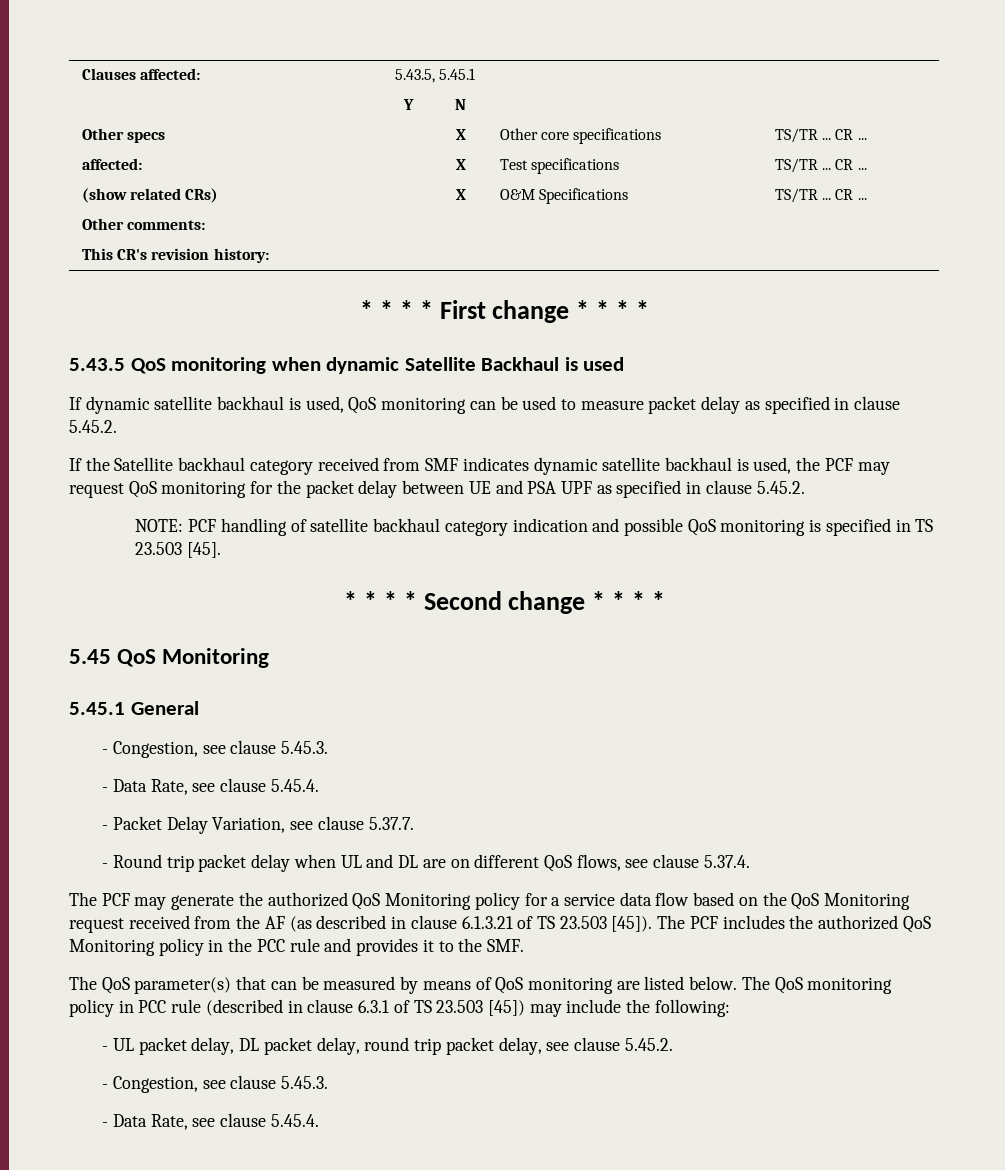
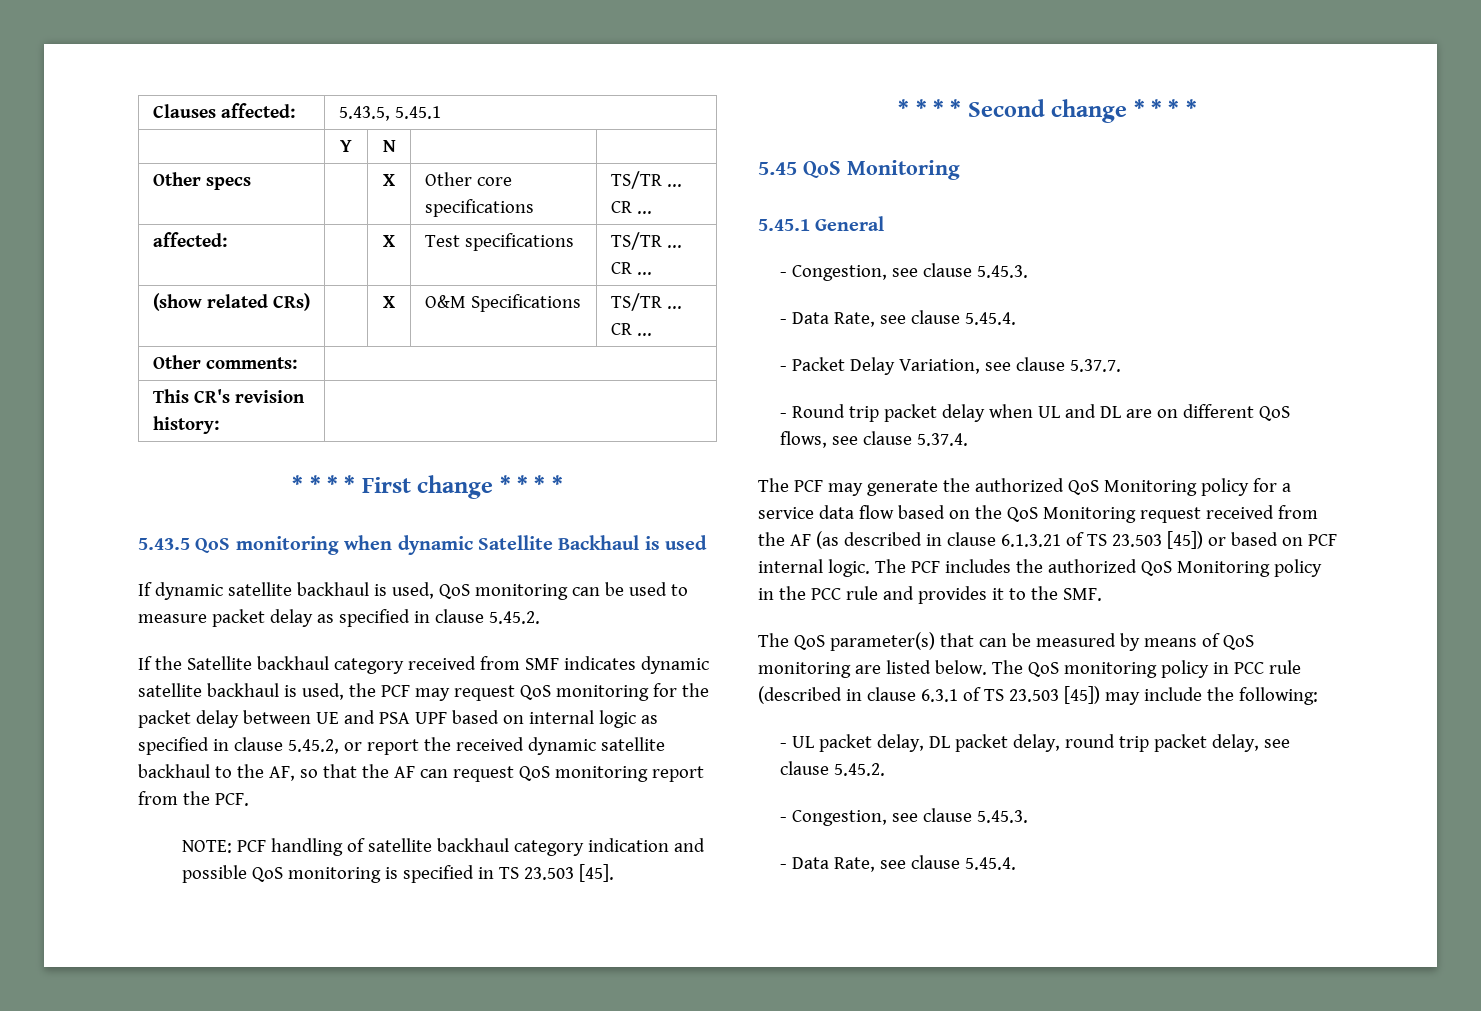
[596,480,805,498] as specified in clause 5.45.2. -> [451,710,658,728] [138,737,665,755] [138,764,704,782] [138,791,249,806] based on internal logic as specified in clause 5.45.2, or report the received dynamic satellite backhaul to the AF, so that the AF can request QoS monitoring report from the PCF.
[611,916,653,932] [45]). -> [1166,531,1337,549] [758,559,870,577] [45]) or based on PCF internal logic.

